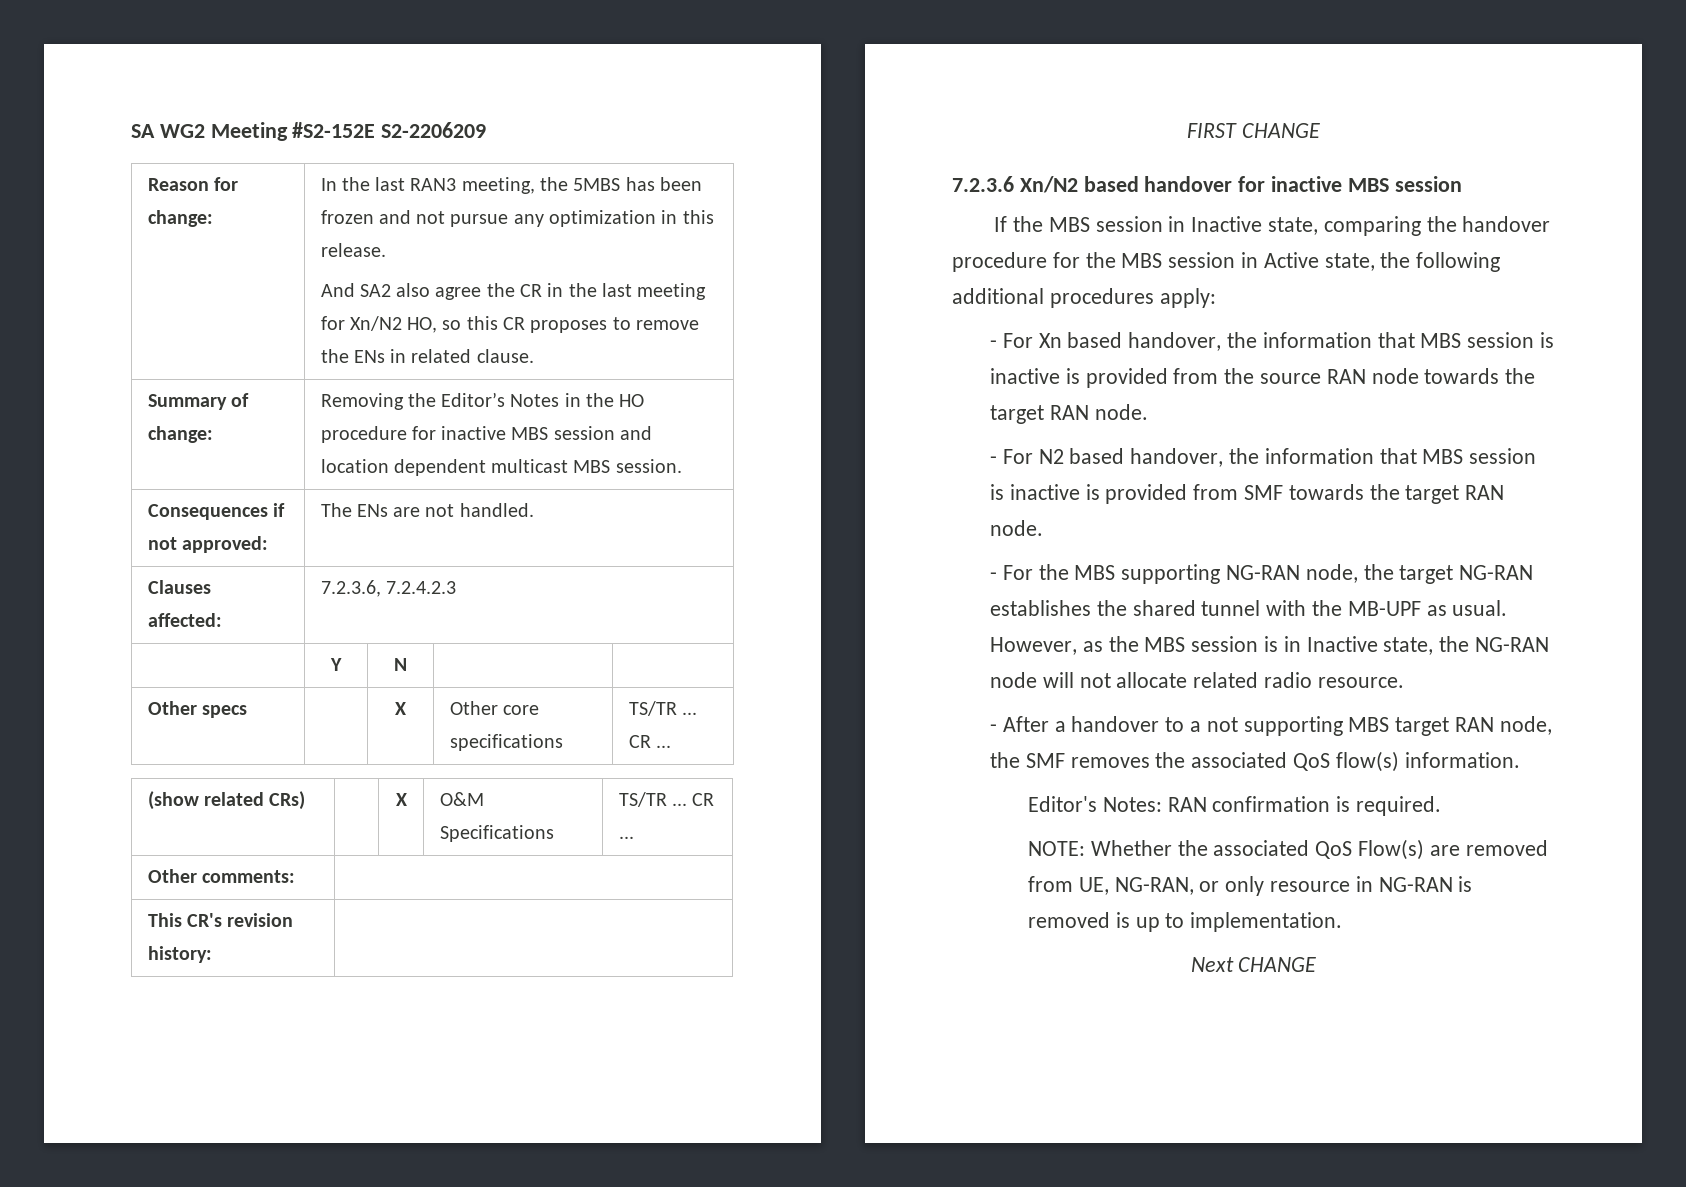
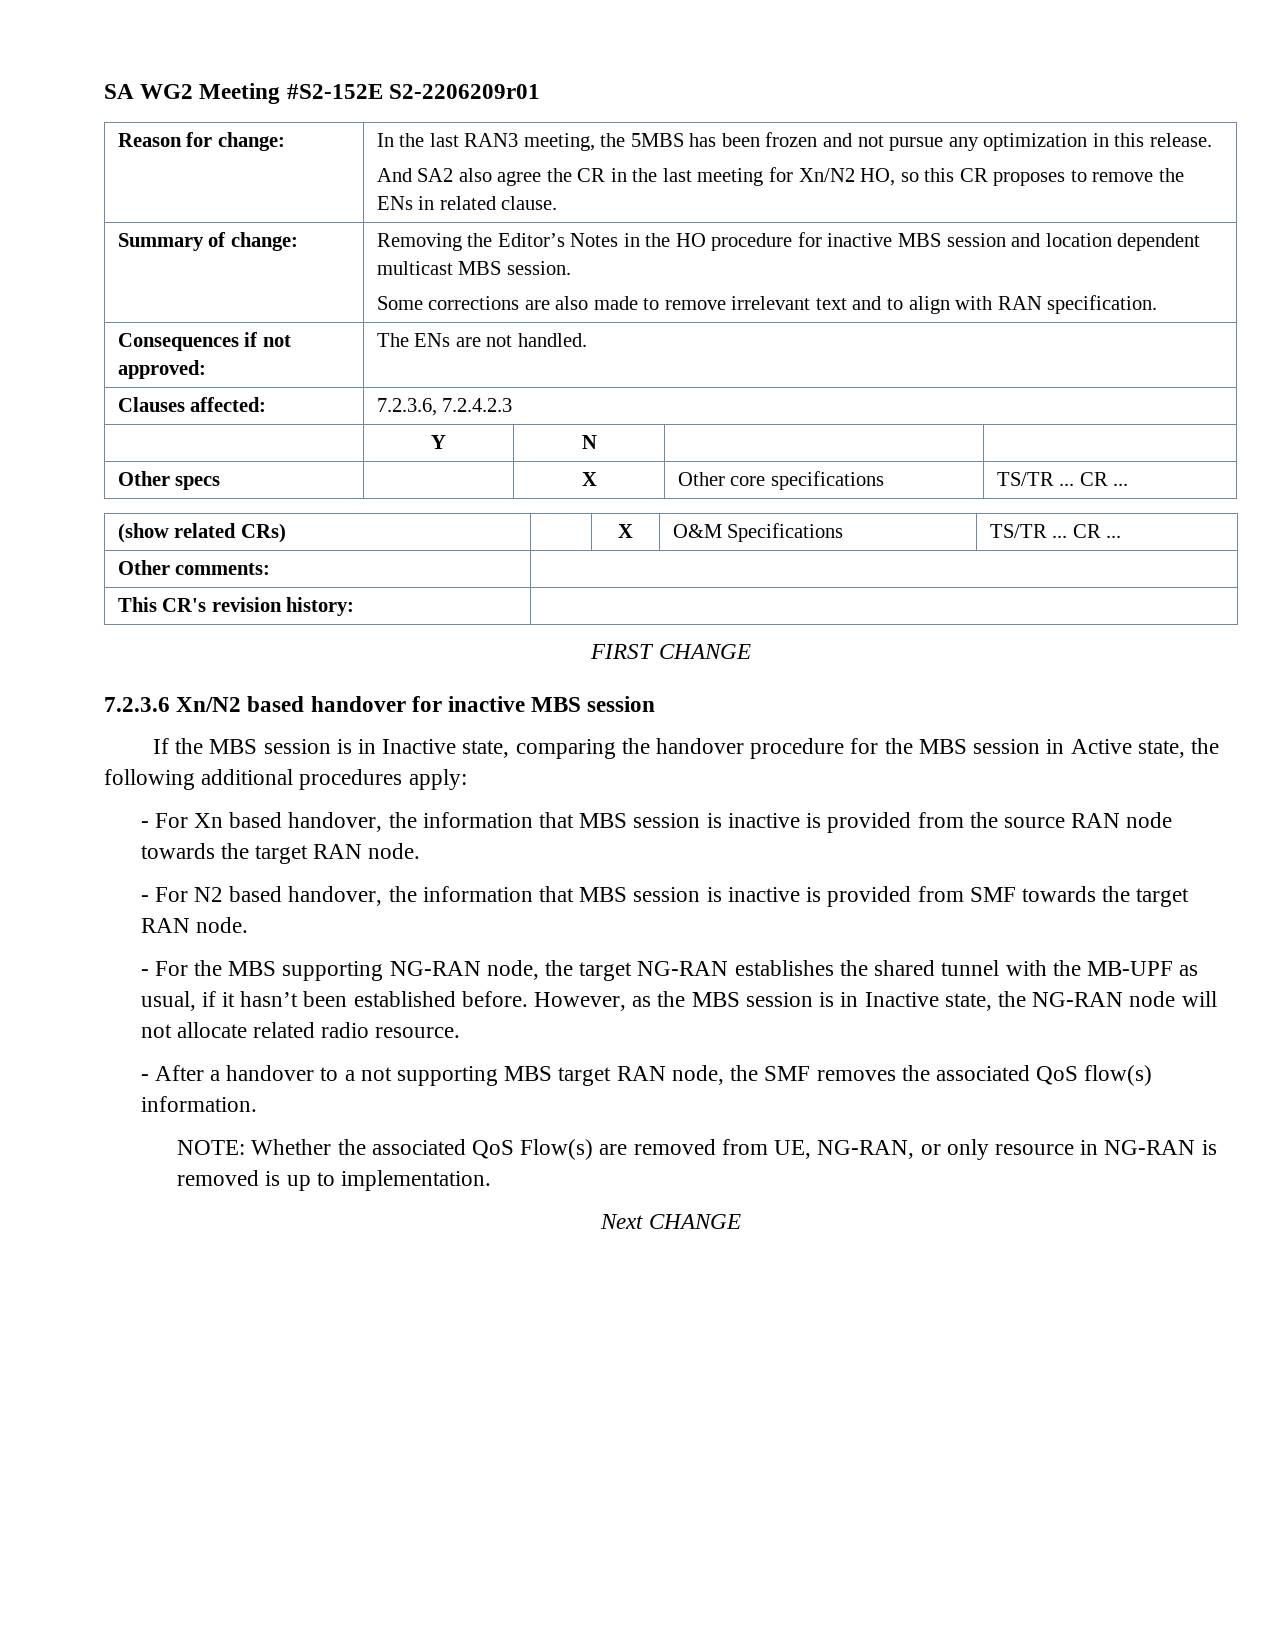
[381,122,487,138] S2-2206209 -> [388,84,540,99] S2-2206209r01
(682, 466) none -> [376,295,1158,314] // Some corrections are also made to remove irrelevant text and to align with RAN specification.
(1163, 224) none -> [336,739,352,754] is
[1452,600,1508,616] usual. -> [140,991,528,1011] usual, if it hasn’t been established before.
[1027,796,1441,816] // Editor's Notes: RAN confirmation is required. -> (257, 1104) none

